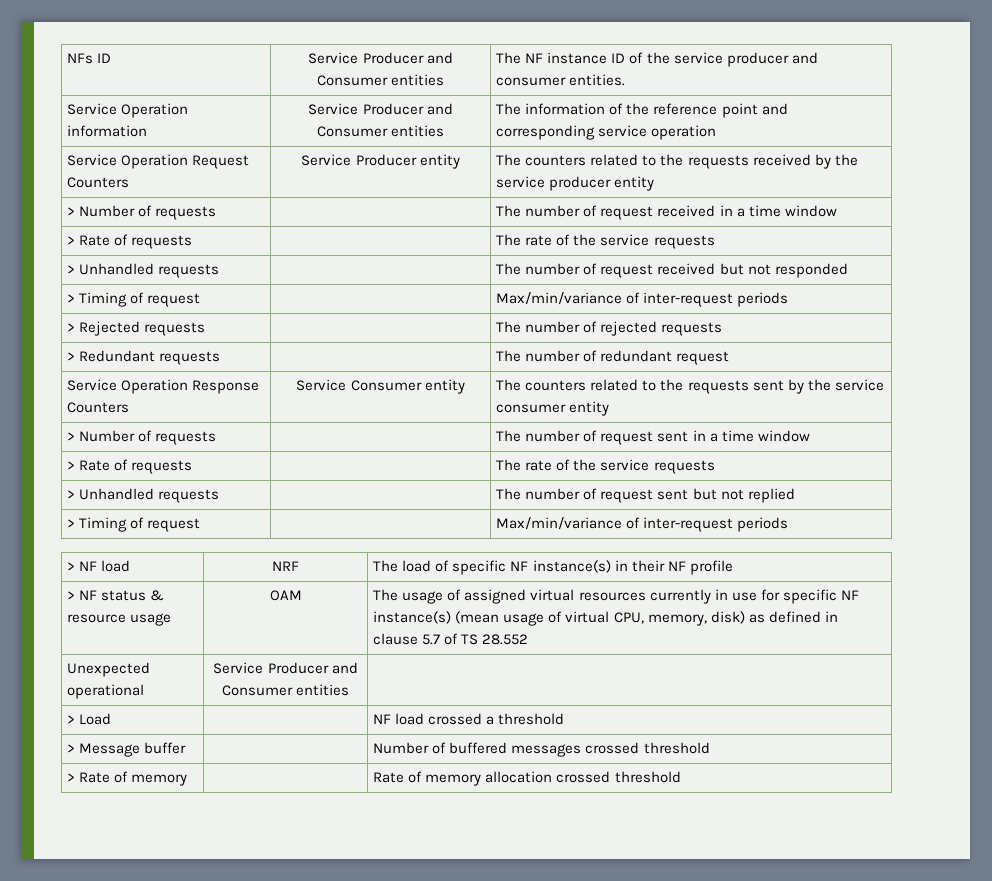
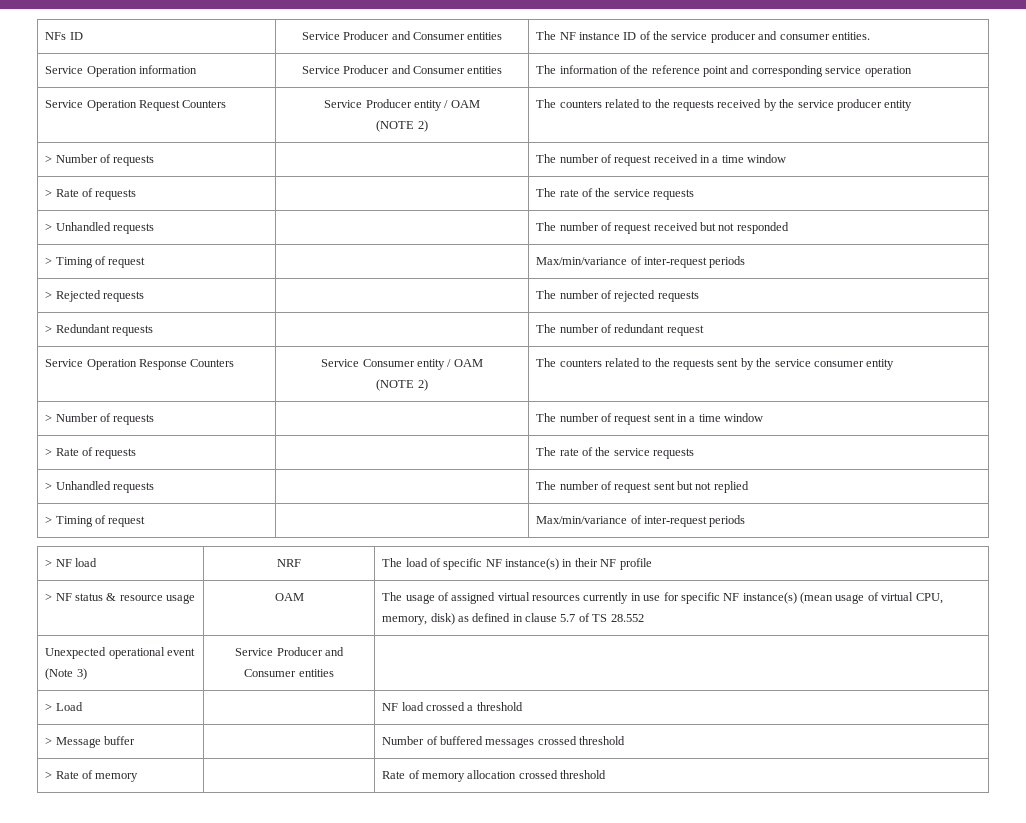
(460, 161) none -> [444,100,480,108] [376,120,428,132] / OAM // (NOTE 2)
(465, 386) none -> [447,359,483,367] [376,379,428,391] / OAM // (NOTE 2)
(145, 691) none -> [166,648,195,656] [45,668,87,680] event (Note 3)

